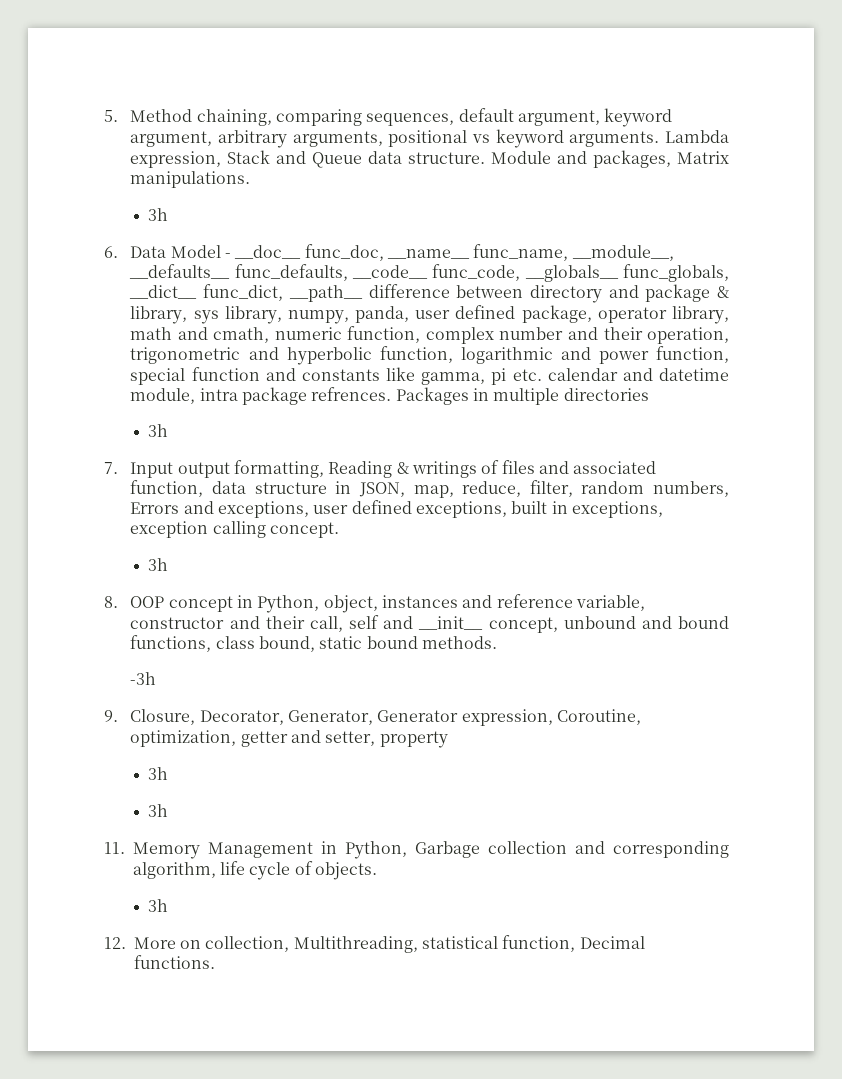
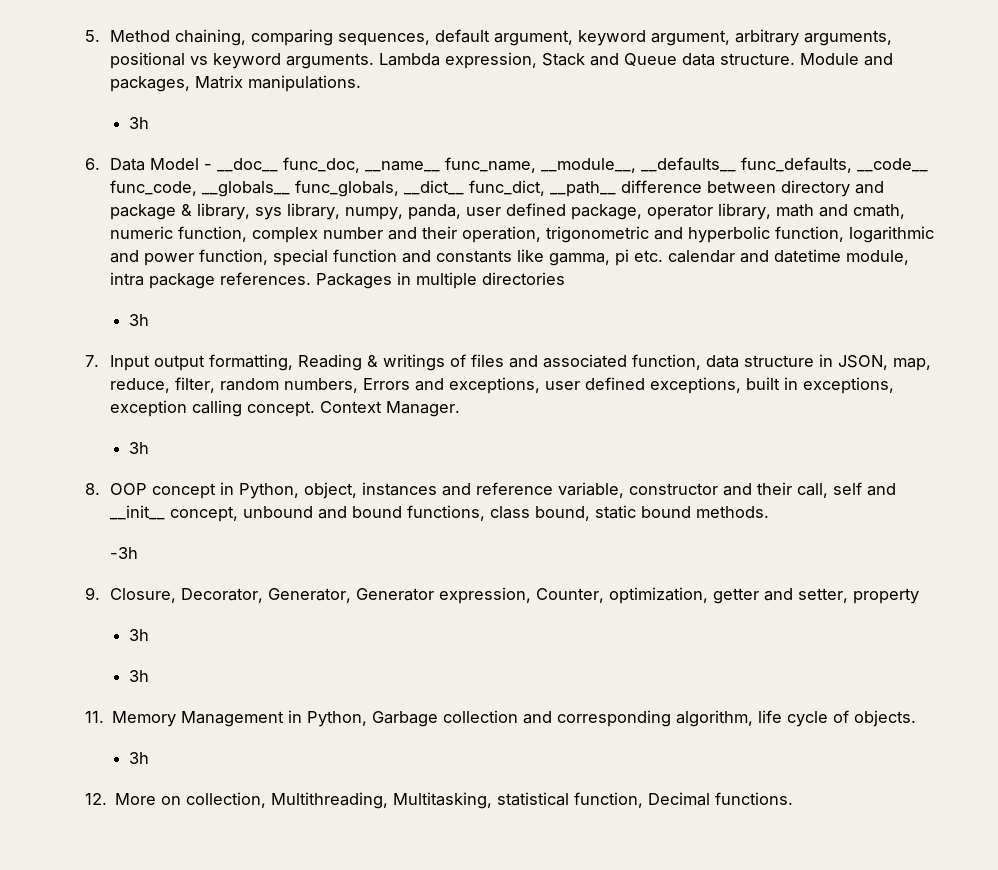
[311,387,392,401] refrences. -> [220,272,312,285] references.
(340, 530) none -> [320,401,461,417] Context Manager.
[557,709,642,725] Coroutine, -> [536,588,605,603] Counter,
(418, 944) none -> [393,792,493,809] Multitasking,

